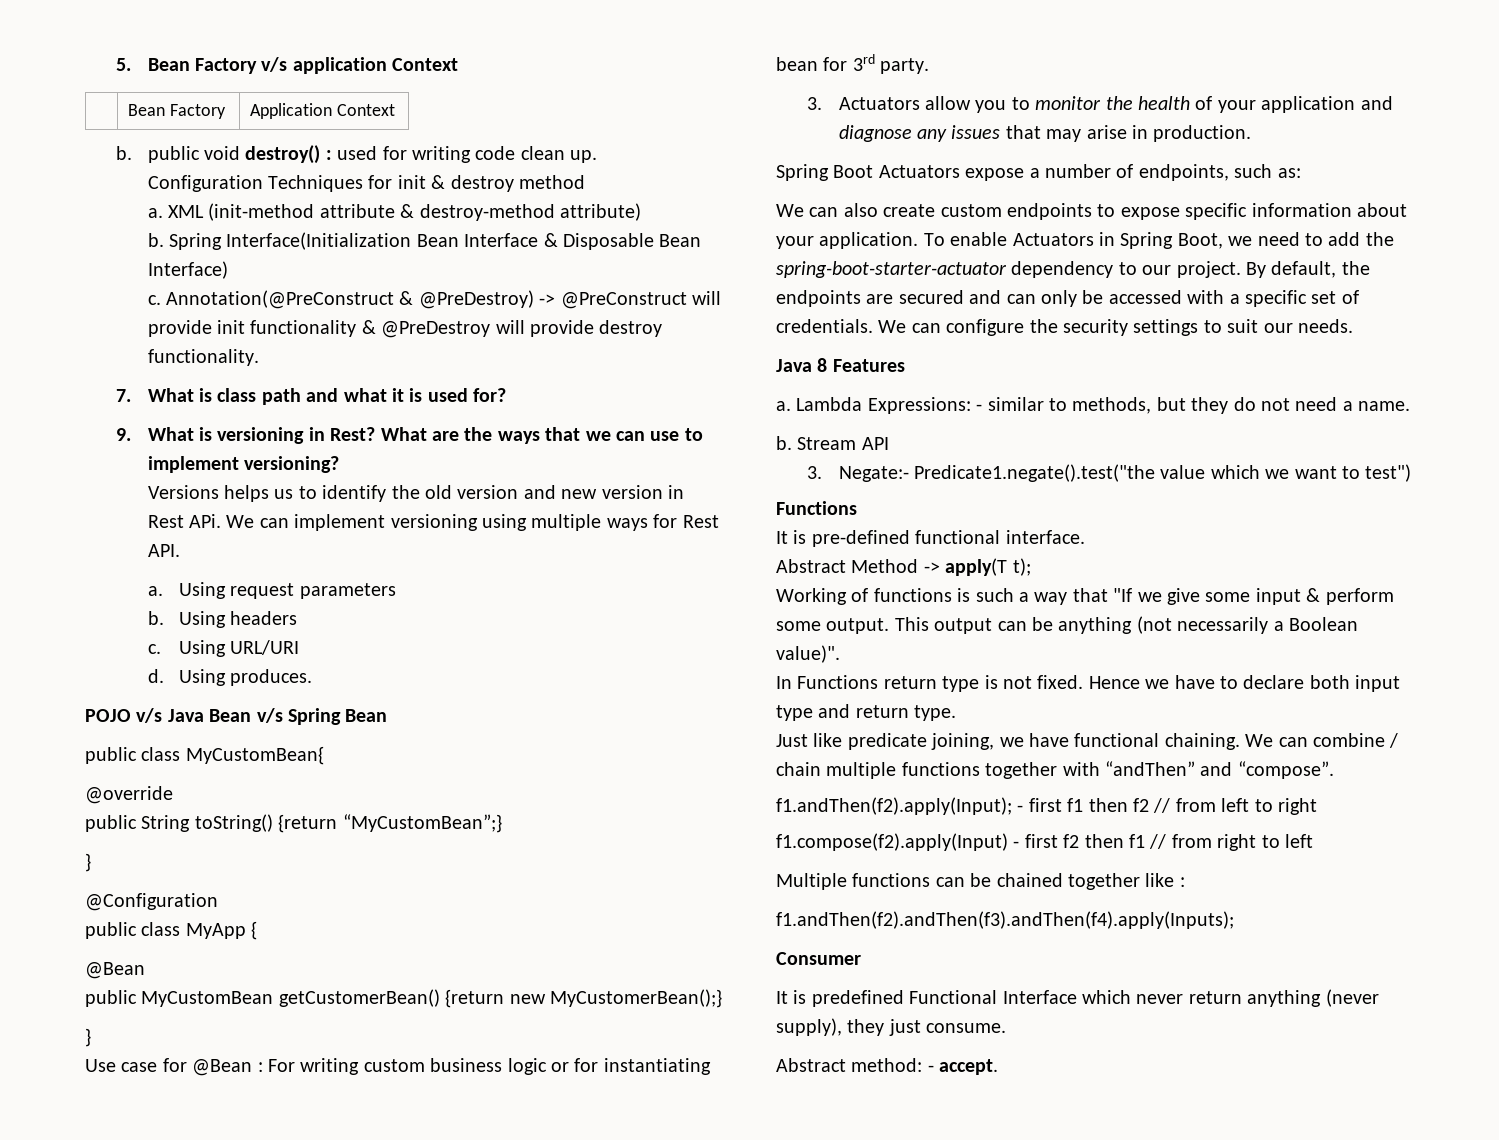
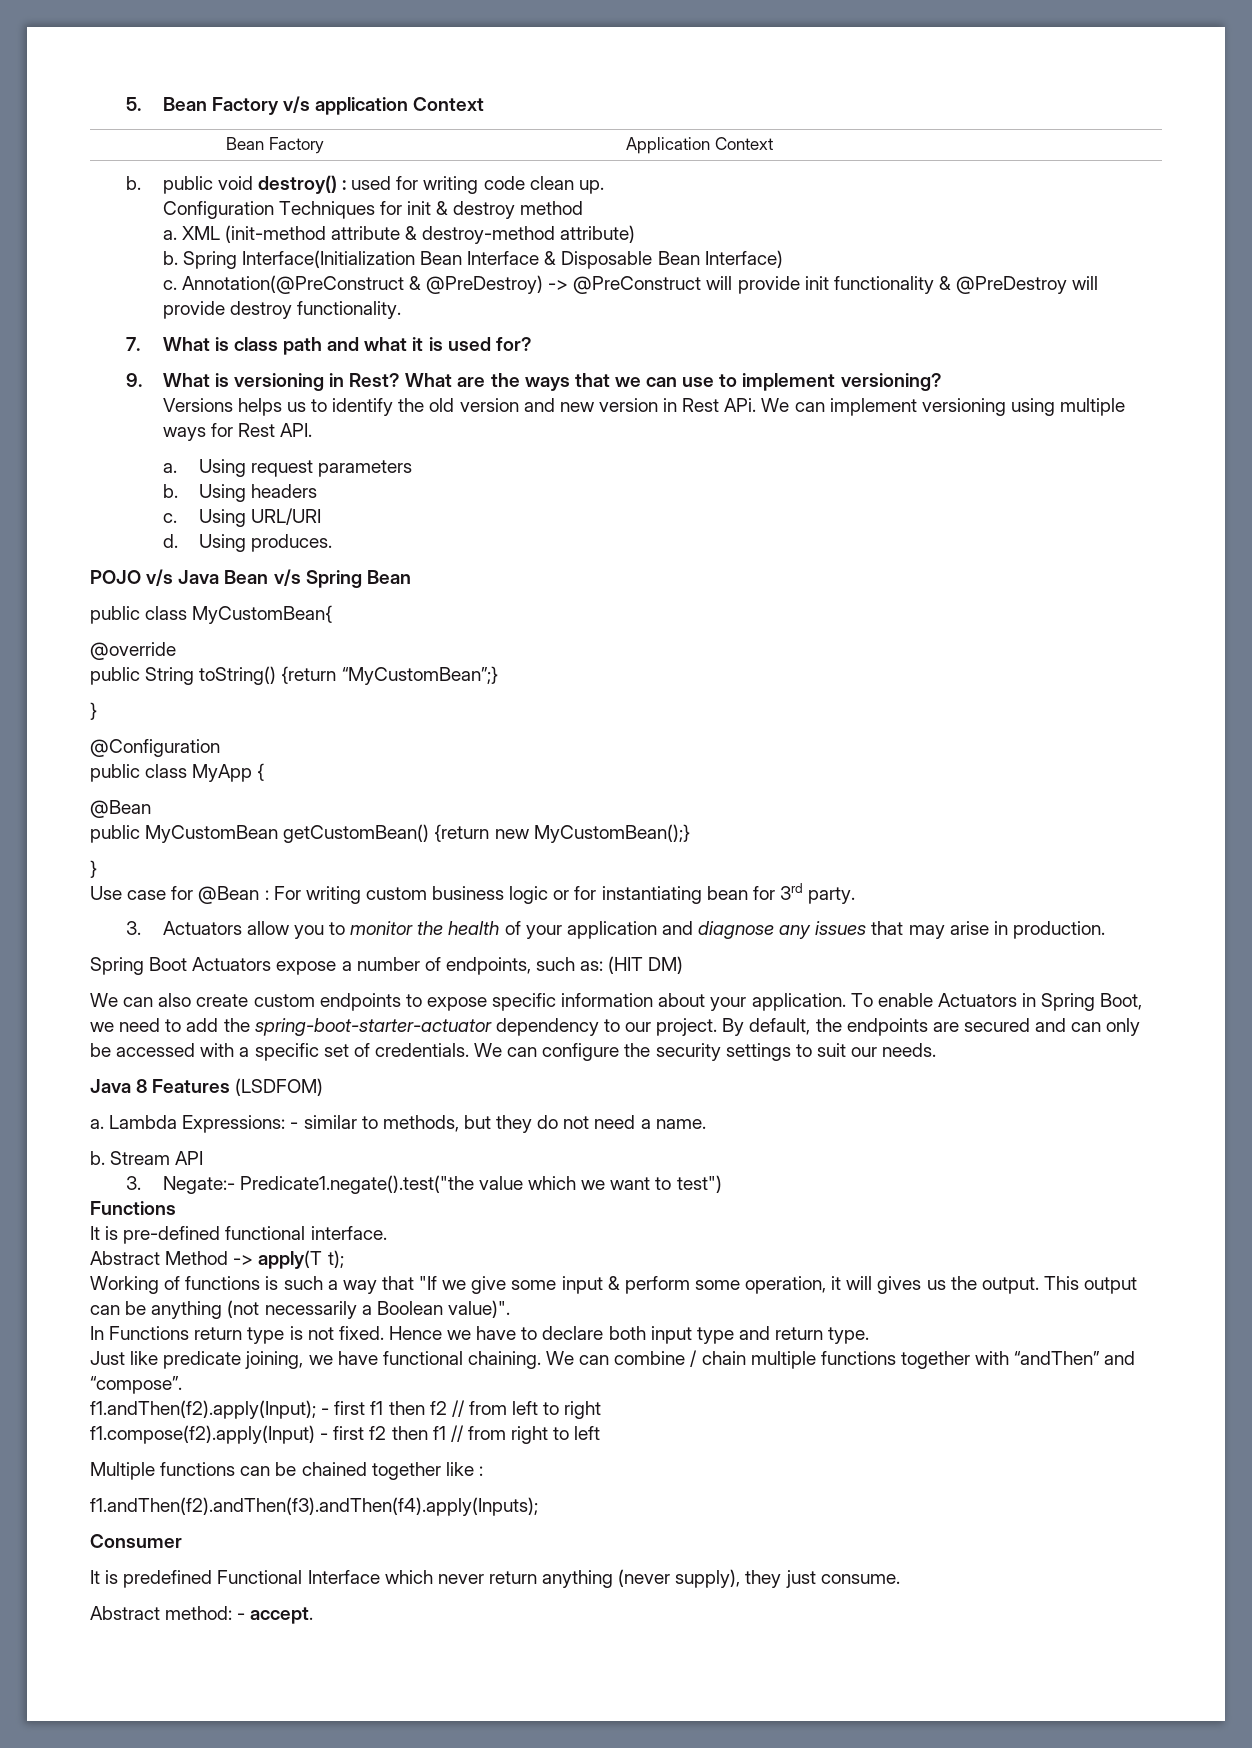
[278,989,440,1007] getCustomerBean() -> [283,824,430,843] getCustomBean()
[550,989,722,1008] MyCustomerBean();} -> [533,824,690,843] MyCustomBean();}
(1301, 173) none -> [608,956,684,974] (HIT DM)
(905, 365) none -> [235,1078,324,1096] (LSDFOM)
(821, 626) none -> [745,1276,977,1294] operation, it will gives us the

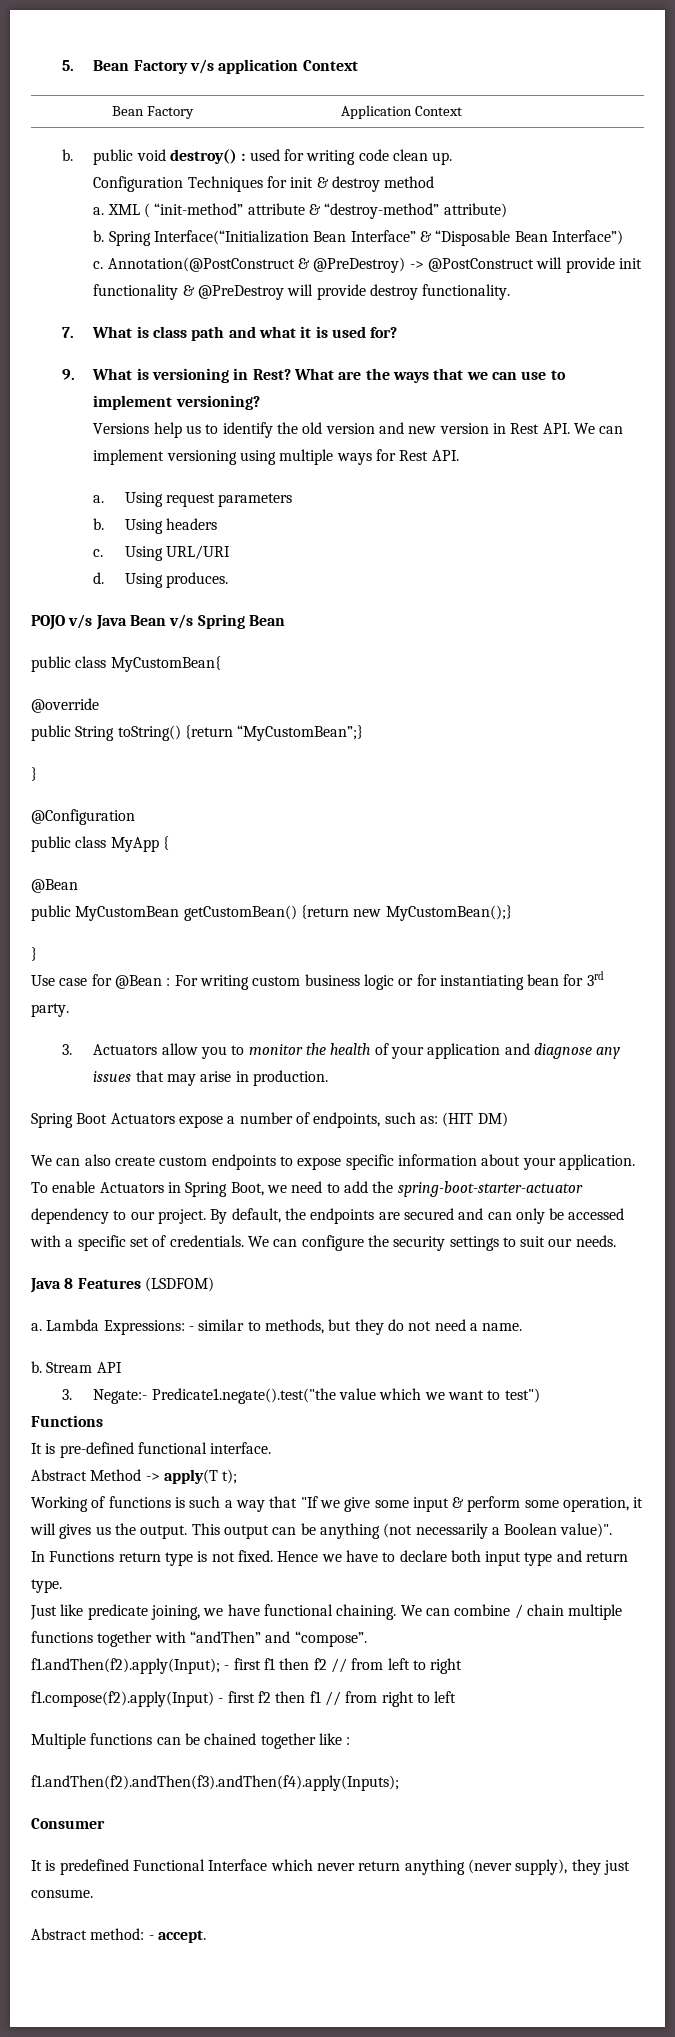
[224,225,326,243] (init-method -> [143,203,244,218] ( “init-method”
[422,226,556,244] destroy-method -> [324,203,440,219] “destroy-method”
[241,250,783,269] [162,275,404,294] Interface(Initialization Bean Interface & Disposable Bean Interface) // c. Annotation(@PreConstruct -> [153,230,623,246] [93,257,295,272] Interface(“Initialization Bean Interface” & “Disposable Bean Interface”) // c. Annotation(@PostConstruct
[573,276,702,294] @PreConstruct -> [427,258,534,272] @PostConstruct
[237,398,282,416] helps -> [153,422,182,438] help
[724,398,757,412] APi. -> [542,423,570,434] API.

